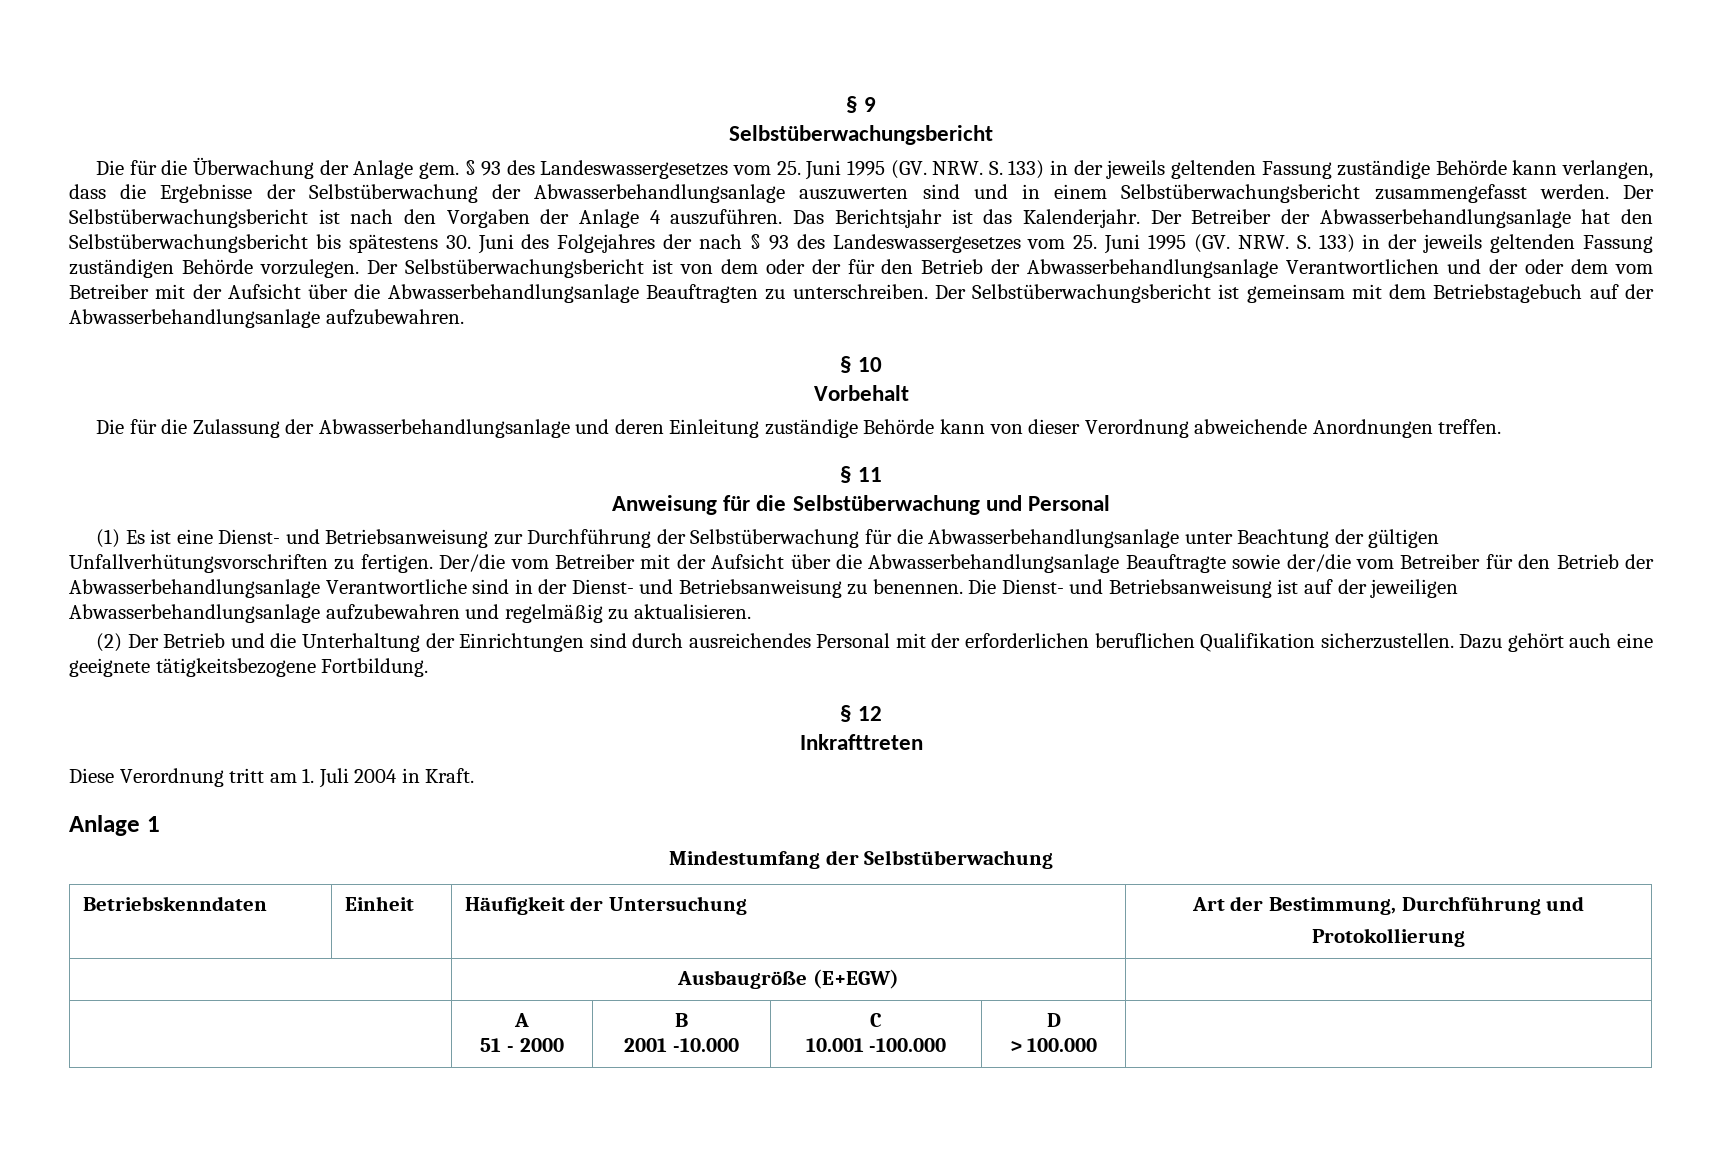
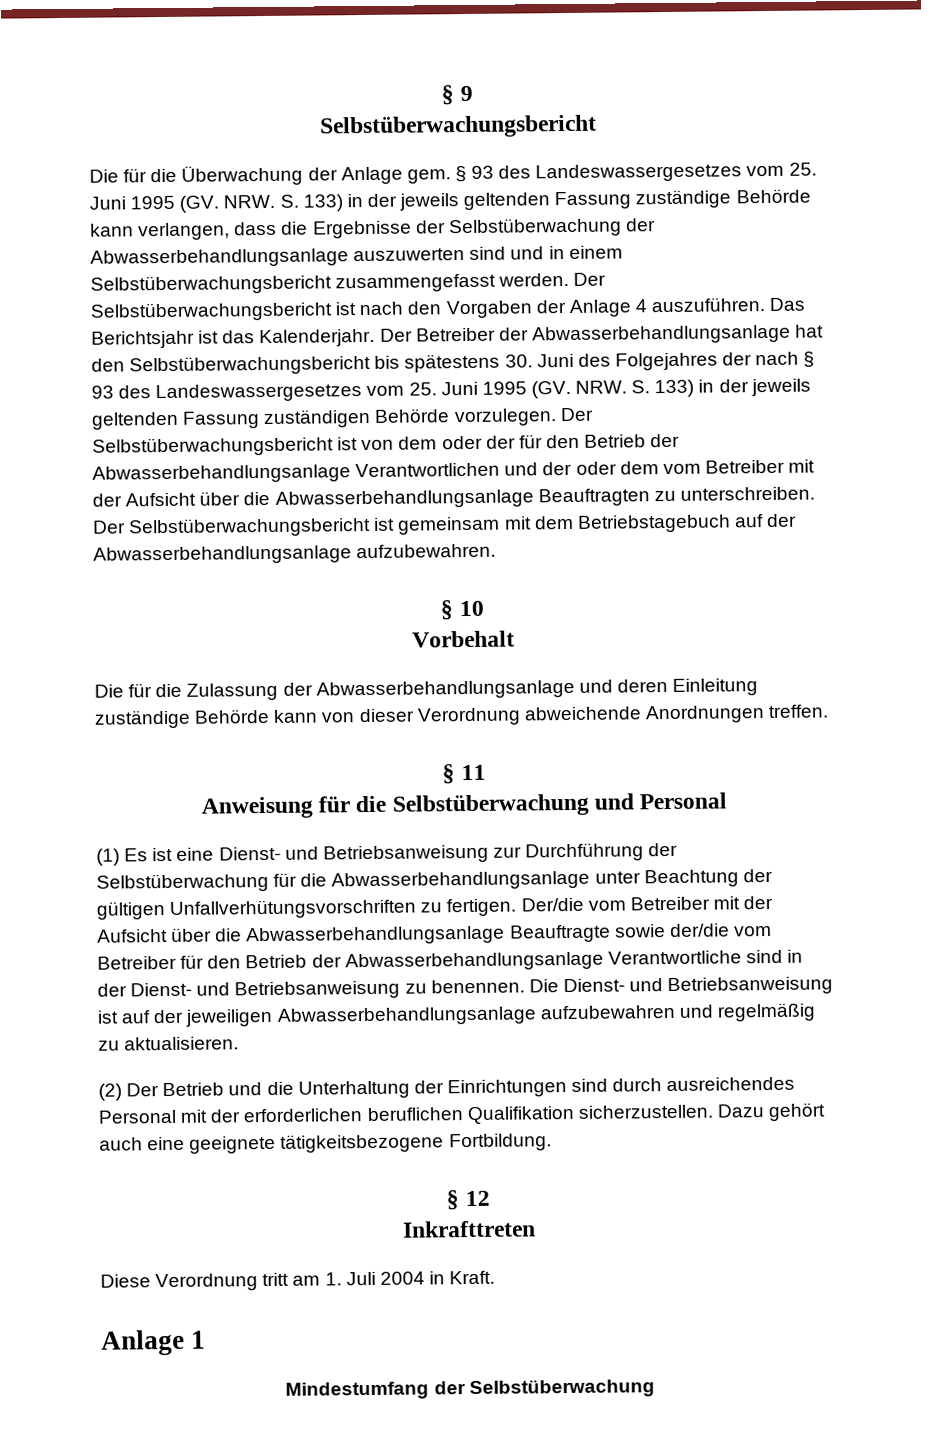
[82,896,267,911] [344,896,414,911] [464,896,747,915] [1191,896,1585,915] [1312,928,1465,947] [677,969,899,989] [514,1013,529,1027] [480,1038,564,1052] [675,1013,688,1027] [624,1038,739,1052] [870,1013,882,1027] [805,1038,947,1052] [1046,1013,1061,1027] [1009,1038,1098,1052] // Betriebskenndaten | Einheit | Häufigkeit der Untersuchung | Art der Bestimmung, Durchführung und // Protokollierung // | Ausbaugröße (E+EGW) | // | A // 51 - 2000 | B // 2001 -10.000 | C // 10.001 -100.000 | D // > 100.000 | -> (655, 1389) none

